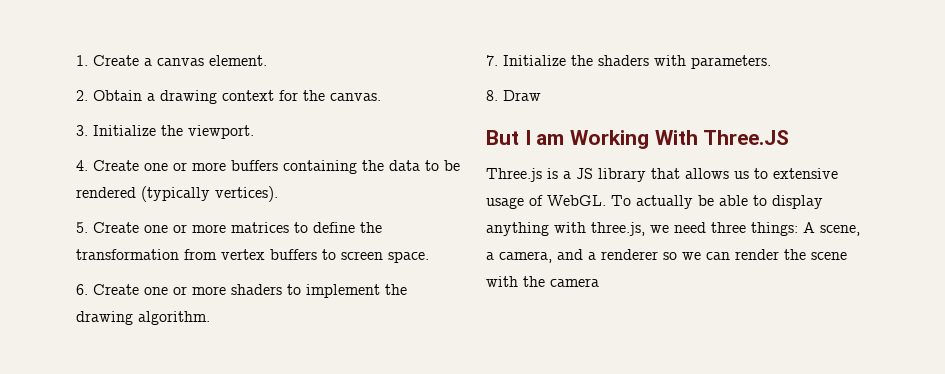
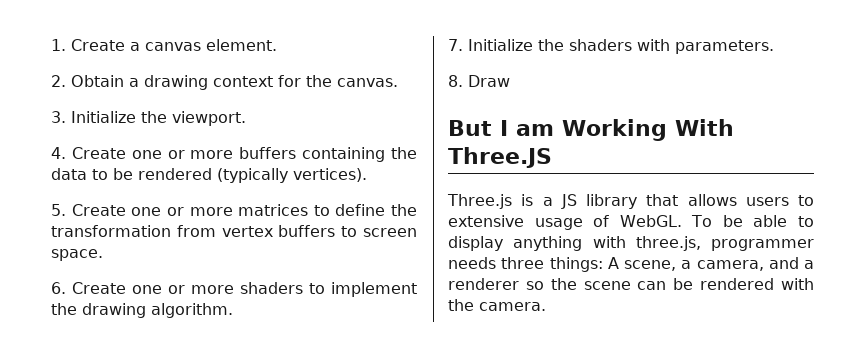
[734,171,749,179] us -> [745,197,789,206] users
[636,195,693,209] actually -> (713, 221) none
[650,222,706,233] we need -> [711,239,814,251] [448,257,496,269] programmer needs
[682,249,847,260] we can render the scene -> [550,278,775,290] the scene can be rendered
[550,278,599,287] camera -> [479,302,546,311] camera.

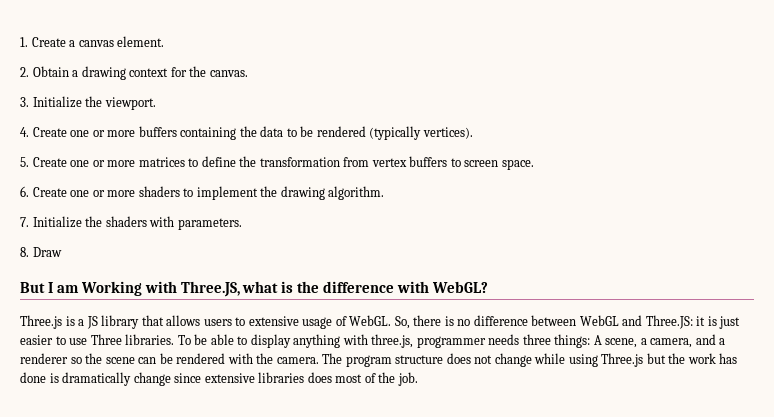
[674,119,734,136] [448,147,552,168] With Three.JS -> [144,281,489,297] with Three.JS, what is the difference with WebGL?
(682, 221) none -> [394,315,741,329] [20,334,175,345] So, there is no difference between WebGL and Three.JS: it is just easier to use Three libraries.
(546, 306) none -> [322,353,738,367] [20,372,418,386] The program structure does not change while using Three.js but the work has done is dramatically change since extensive libraries does most of the job.

